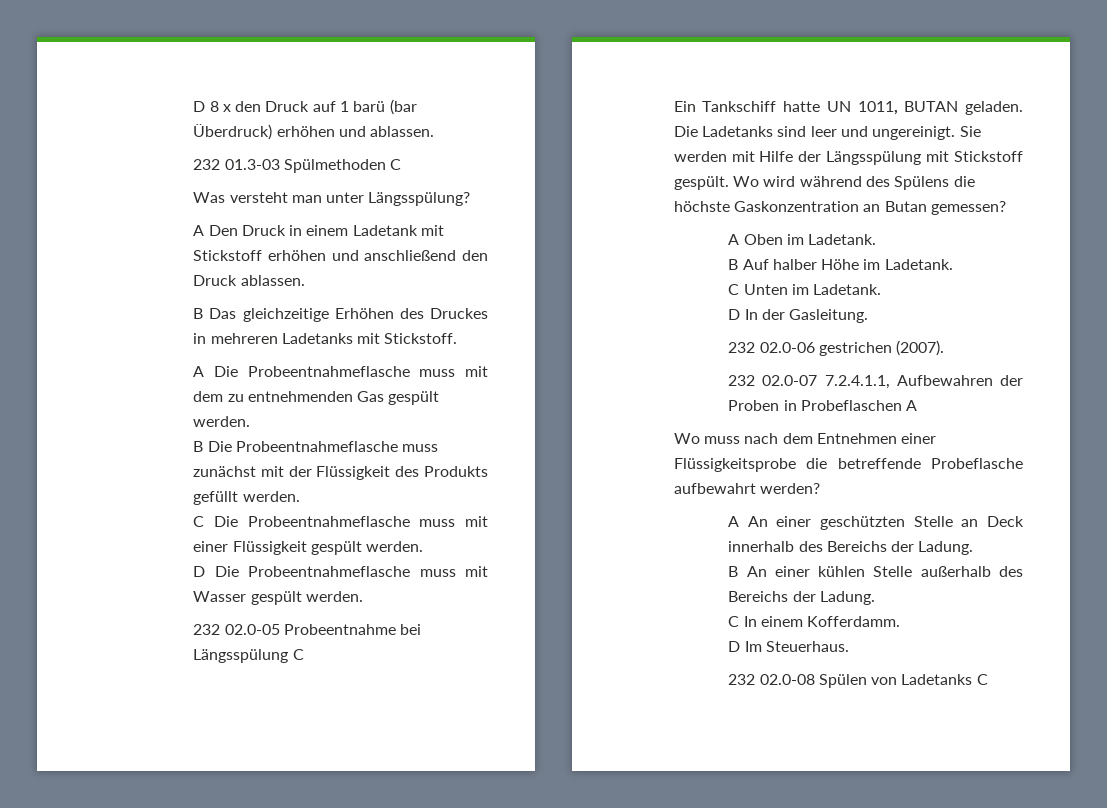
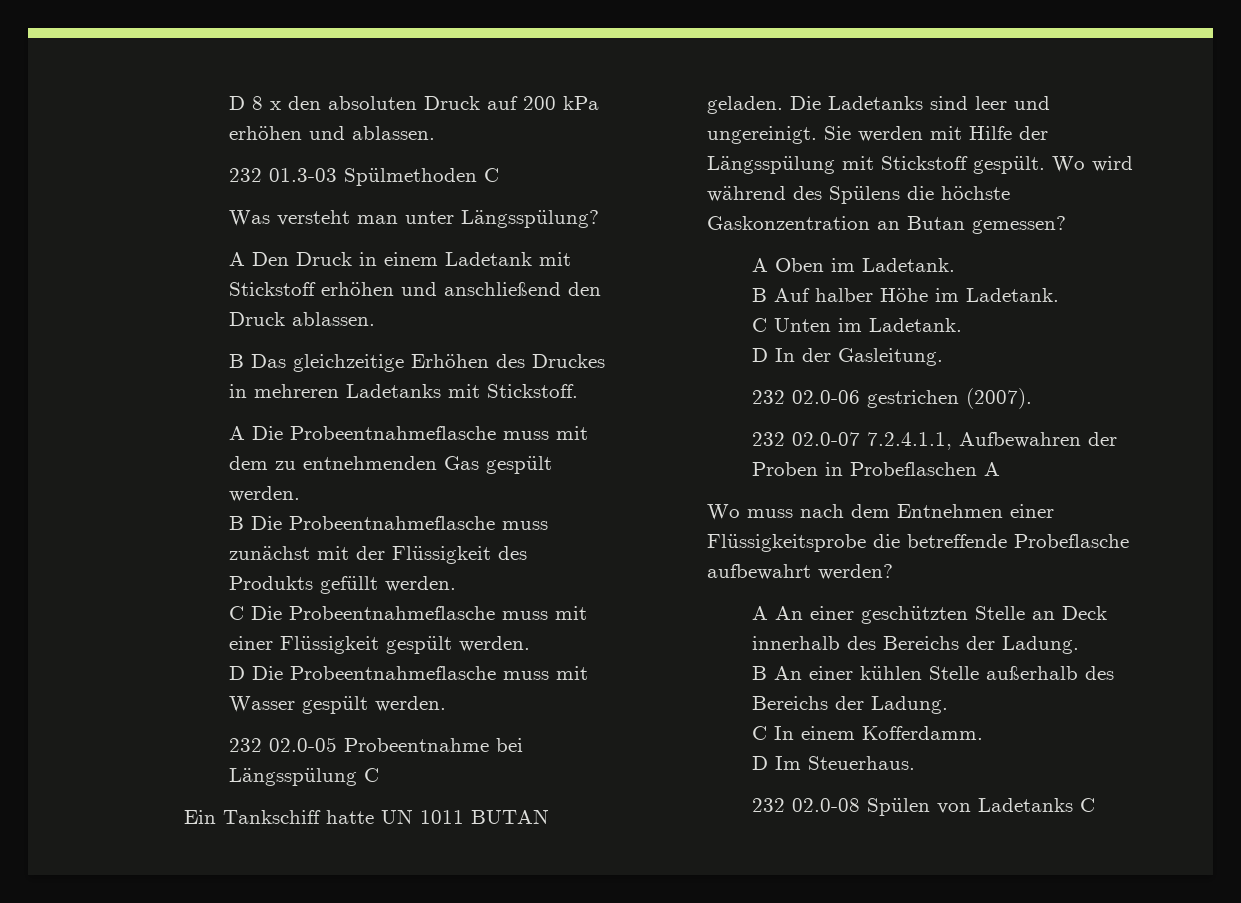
(262, 106) none -> [328,96,418,110] absoluten
[340,99,417,115] [193,124,273,140] 1 barü (bar Überdruck) -> [523,96,600,110] 200 kPa
[857,101,898,115] 1011, -> [419,810,464,824] 1011

